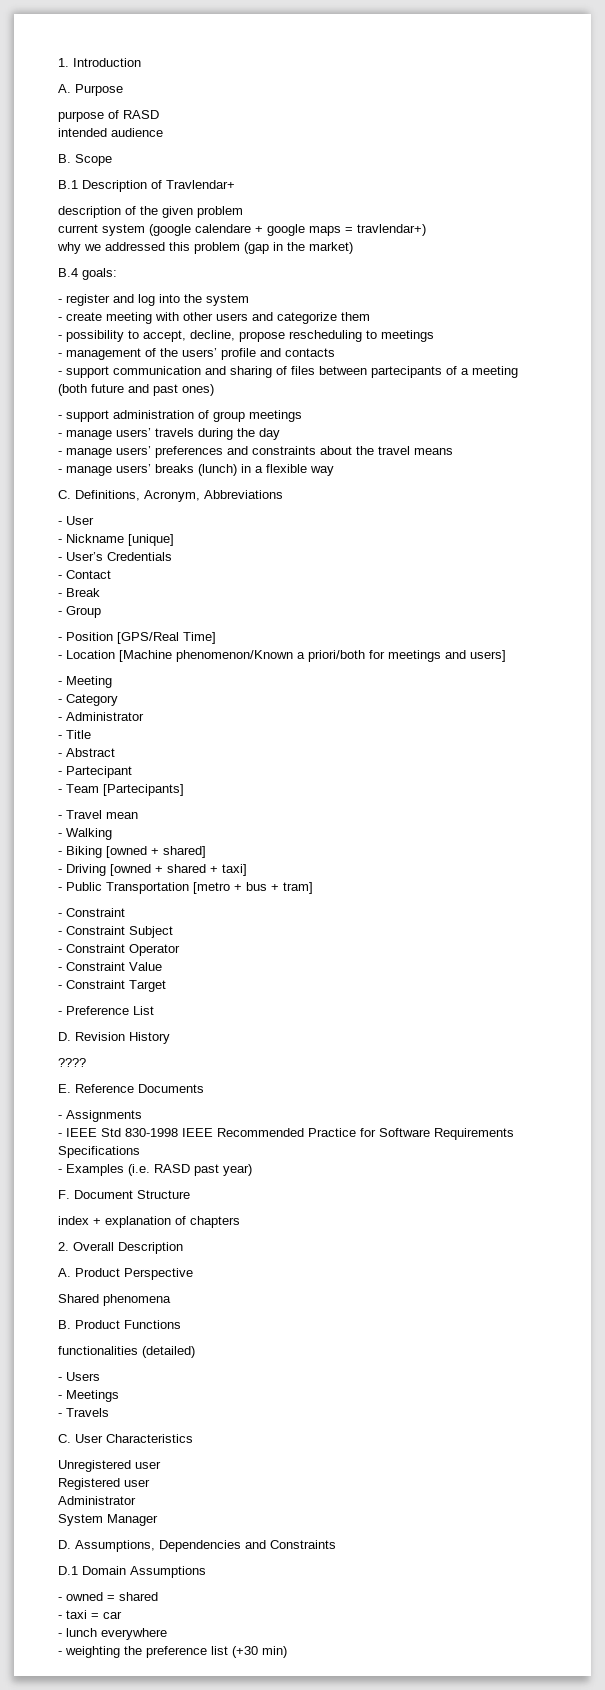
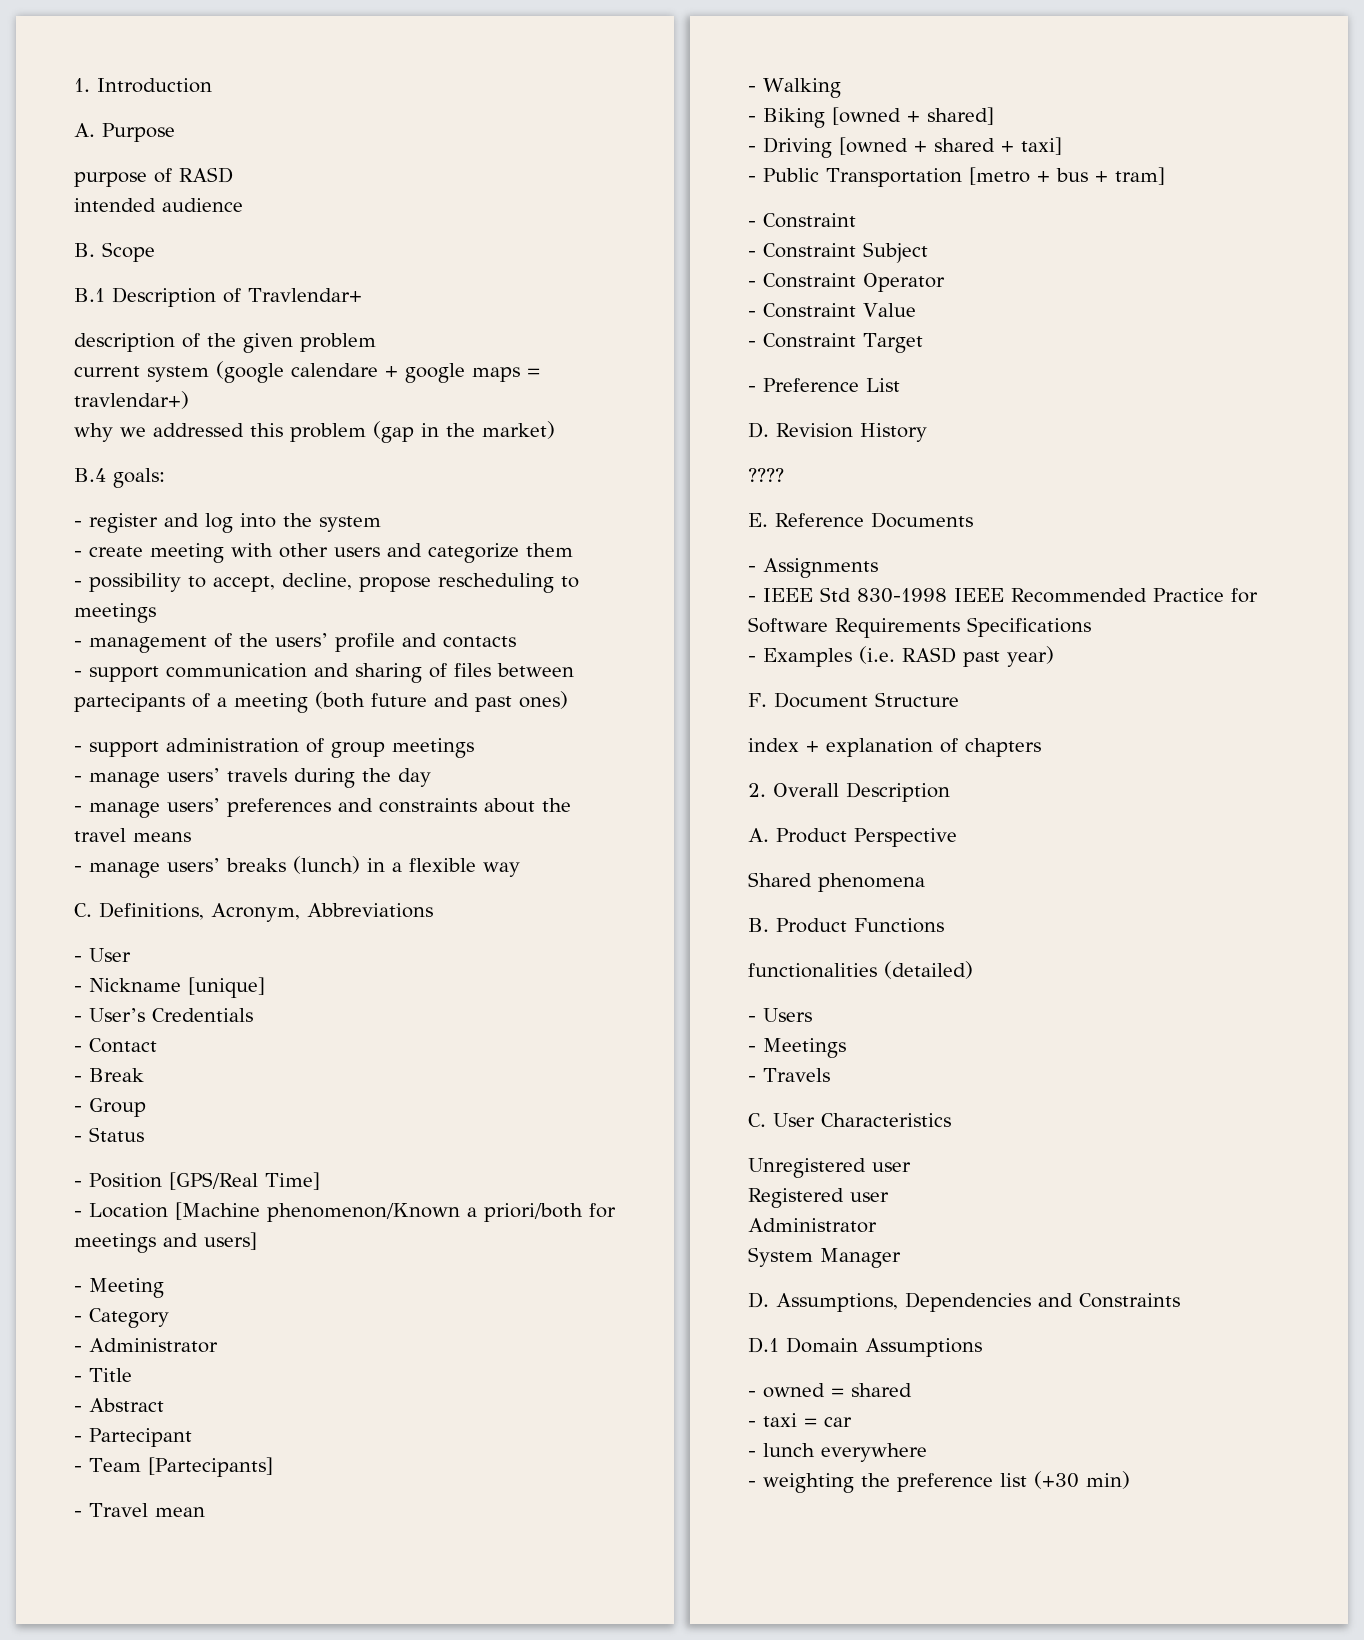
(101, 612) none -> [74,1127,144,1142] // - Status

